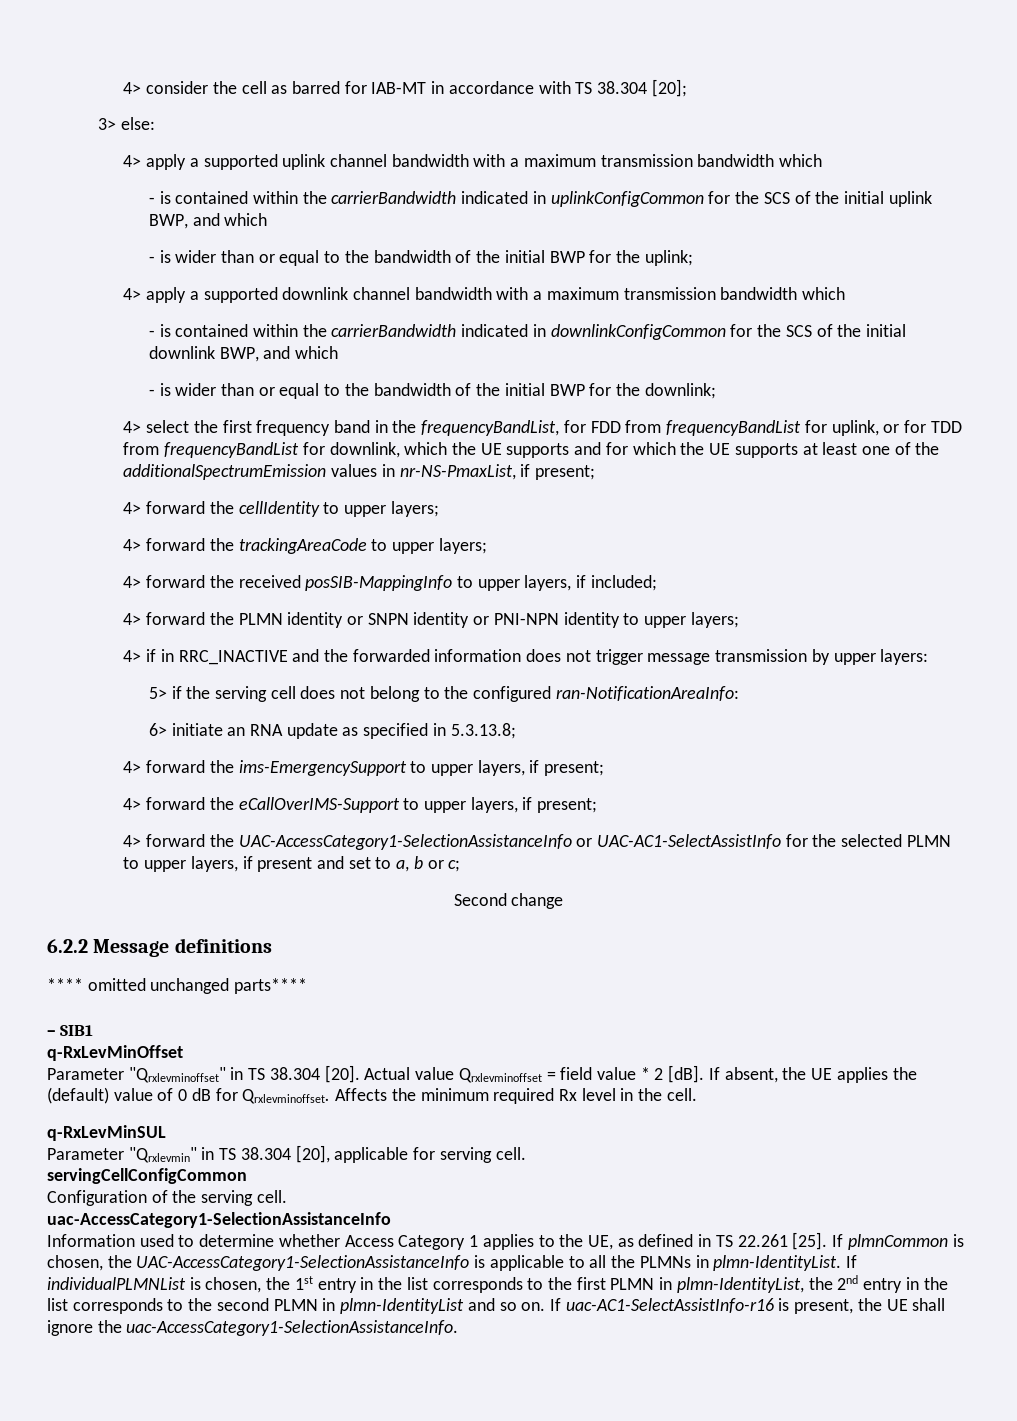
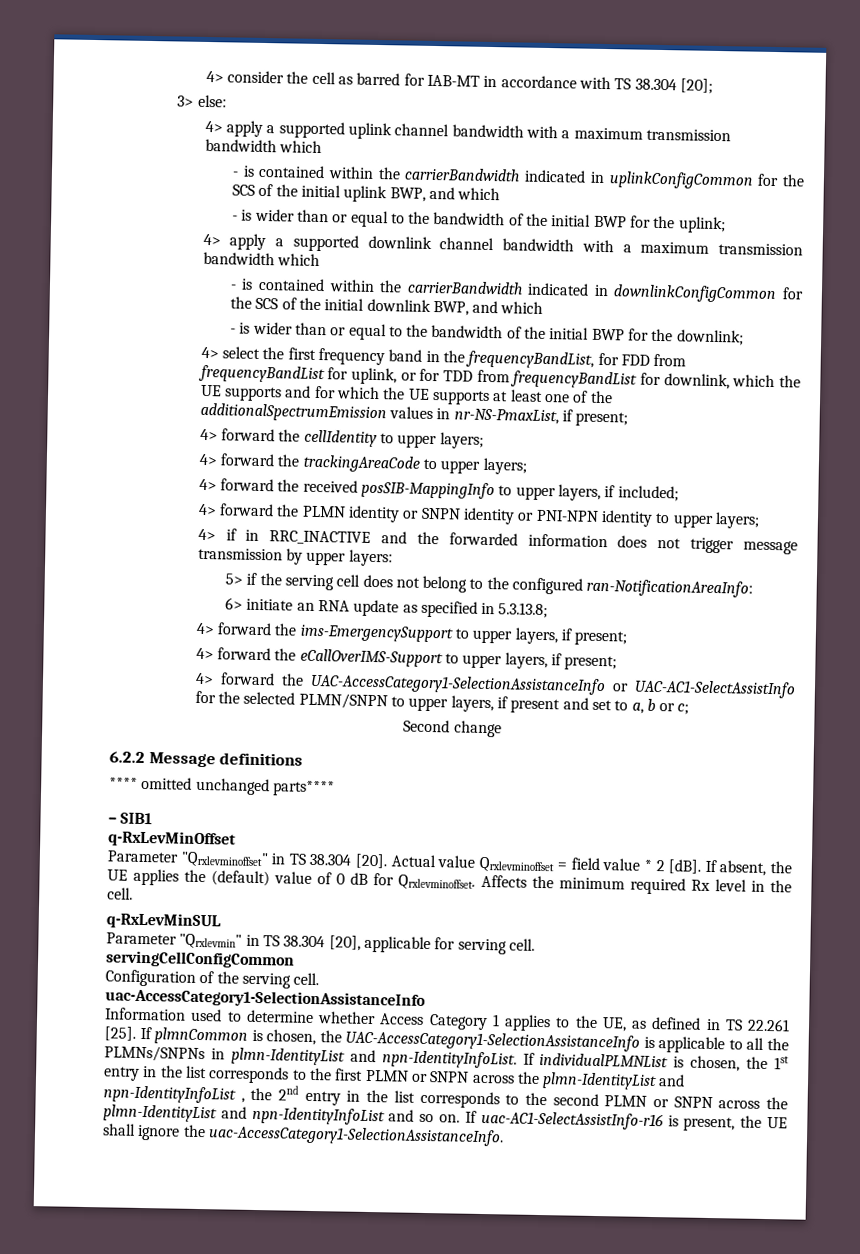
[906,835,951,847] PLMN -> [298,692,388,710] PLMN/SNPN
[639,1255,842,1271] PLMNs in plmn-IdentityList. -> [104,1045,517,1069] PLMNs/SNPNs in plmn-IdentityList and npn-IdentityInfoList.
[659,1277,804,1293] in plmn-IdentityList, -> [410,1071,686,1091] [103,1085,245,1104] or SNPN across the plmn-IdentityList and npn-IdentityInfoList ,
[322,1298,465,1314] in plmn-IdentityList -> [652,1096,788,1110] [103,1104,385,1126] or SNPN across the plmn-IdentityList and npn-IdentityInfoList

